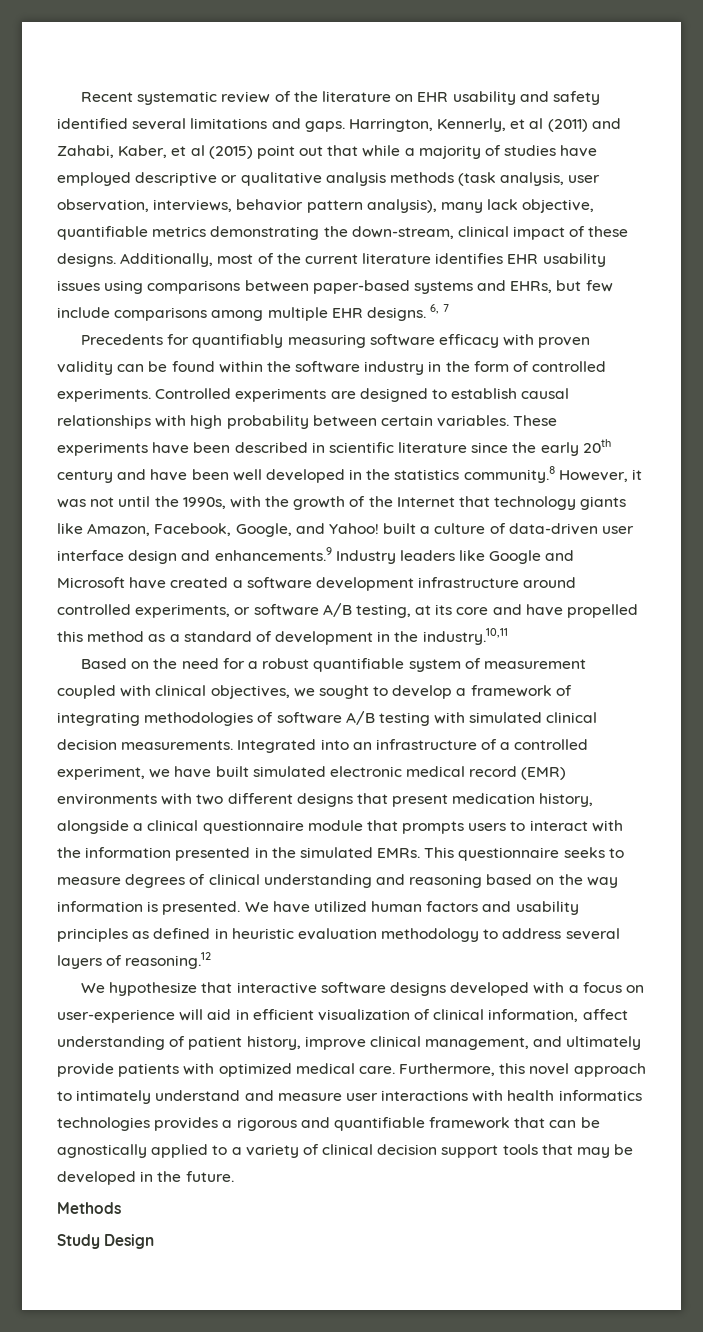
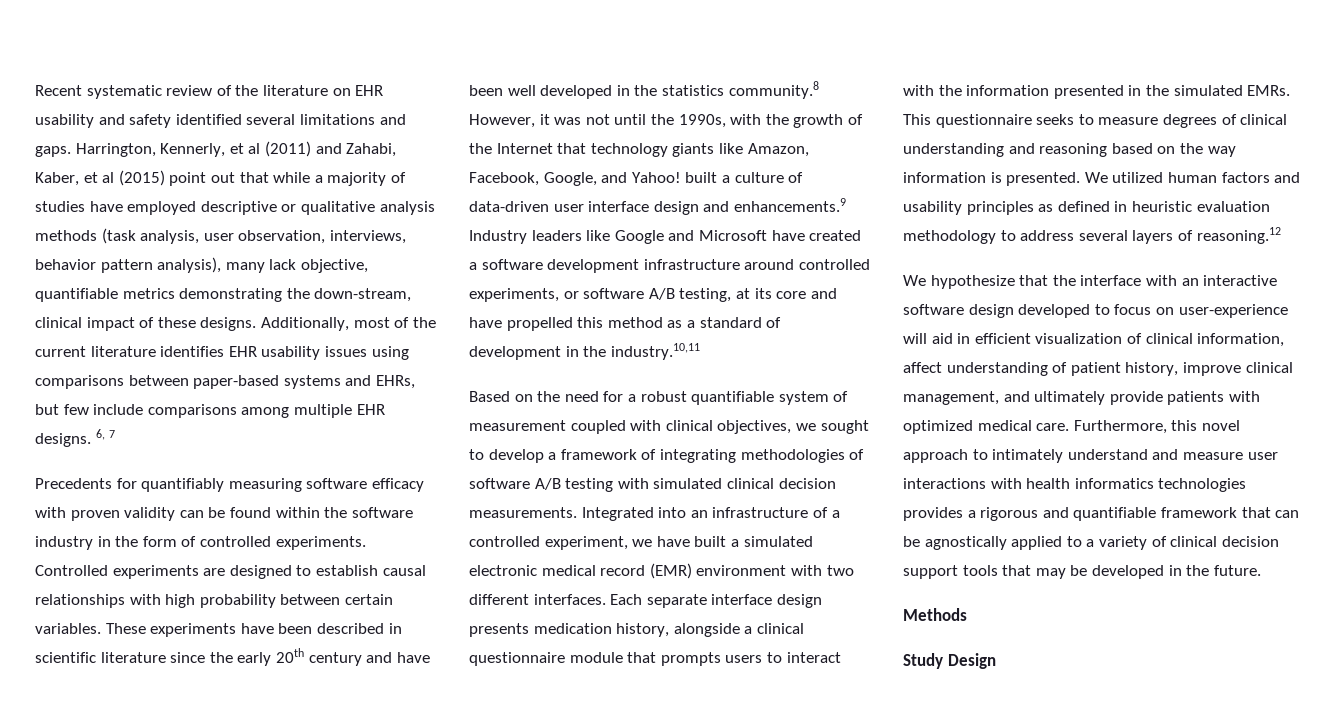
(249, 771) none -> [730,539,739,547] a
[57,793,157,805] environments -> [696,565,787,576] environment
[296,793,449,807] designs that present -> [533,594,822,608] [469,623,529,637] interfaces. Each separate interface design presents
[272,901,310,913] have -> (1108, 177) none
[236,982,579,996] interactive software designs developed with a -> [1052,275,1278,286] [903,304,1110,318] the interface with an interactive software design developed to

